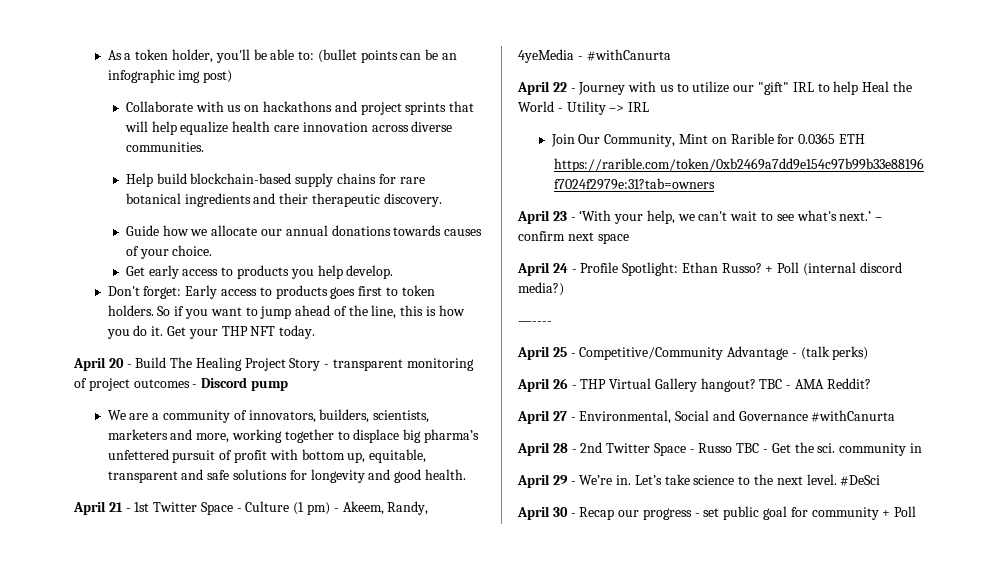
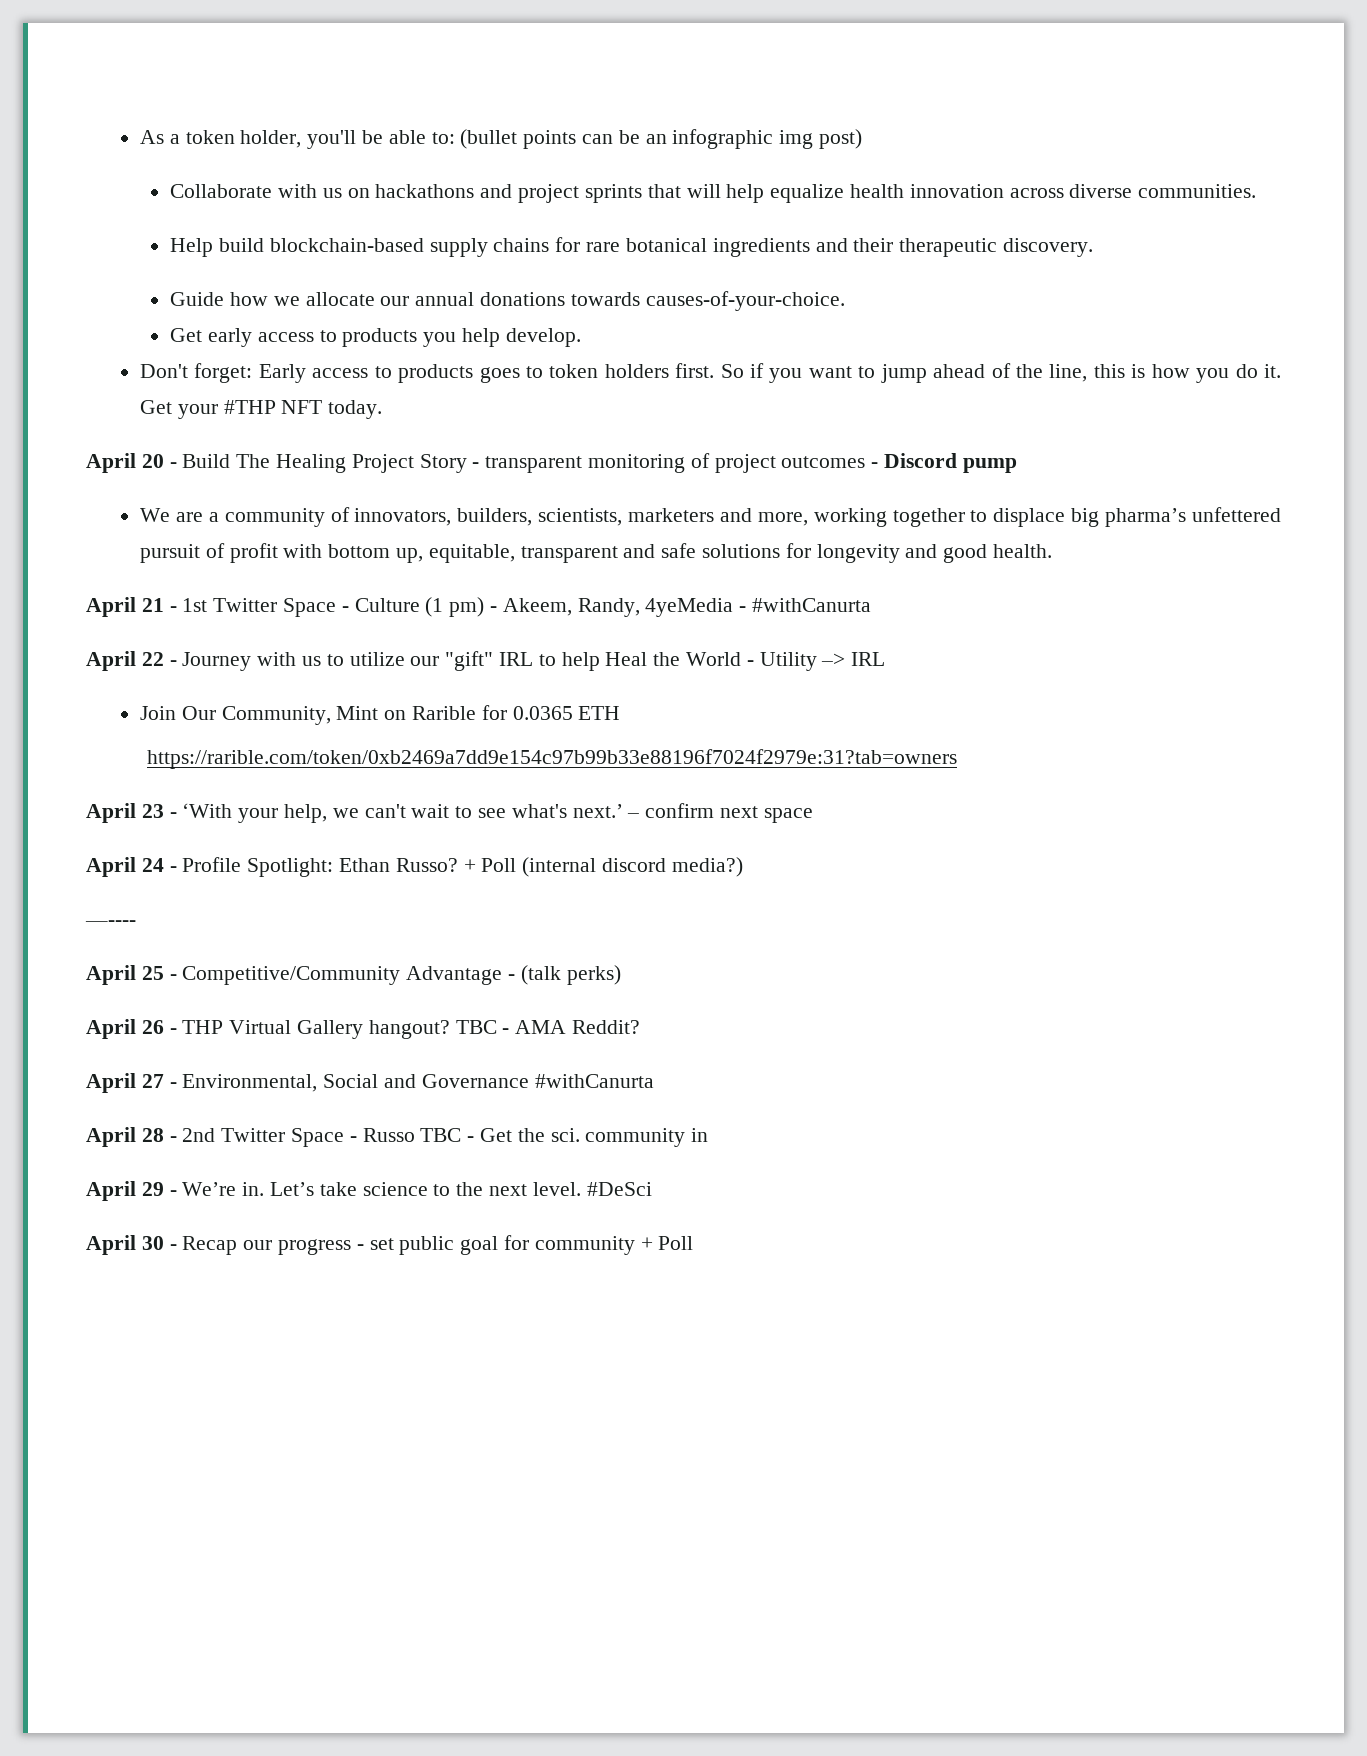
[273,125,299,132] care -> (904, 191) none
[444,229,483,236] [125,245,213,259] causes of your choice. -> [645,291,845,311] causes-of-your-choice.
[358,286,383,296] first -> (520, 375) none
[107,305,154,316] holders. -> [604,363,715,378] holders first.
[221,326,248,336] THP -> [223,400,276,414] #THP

